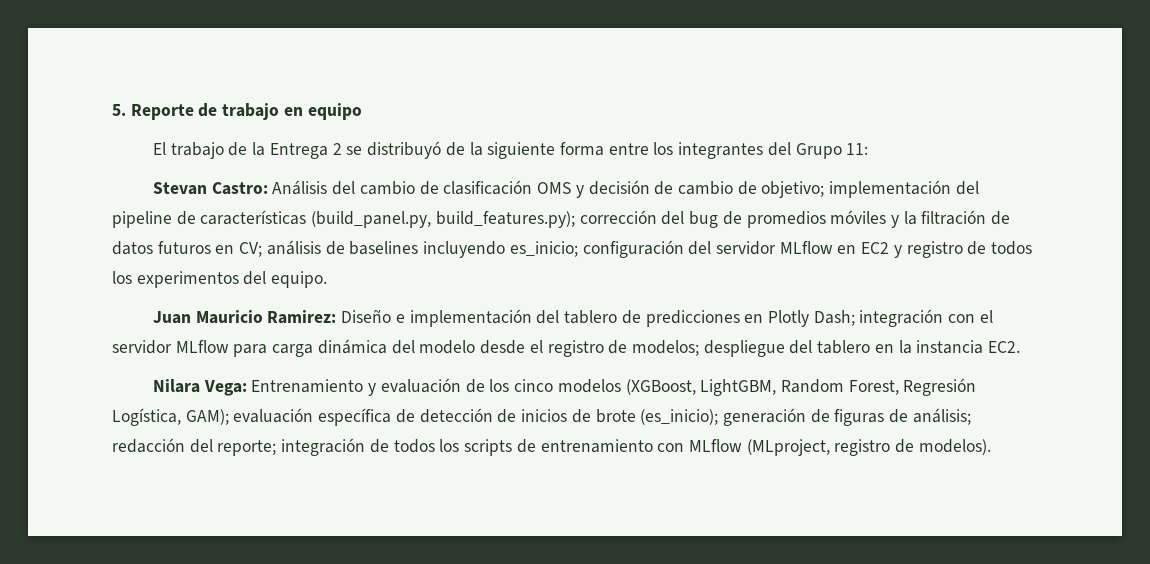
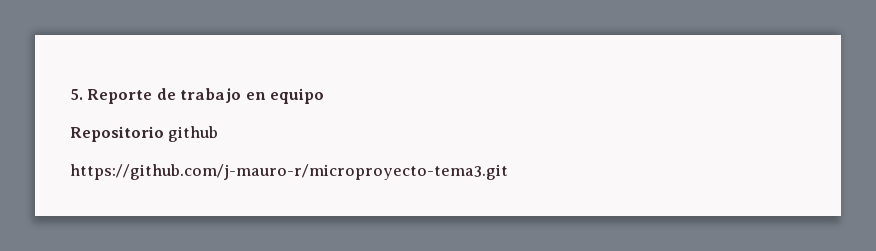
[153,141,869,159] [153,180,979,198] [112,210,1011,228] [112,240,1033,258] [112,271,328,288] [153,309,993,327] [112,339,1021,357] [153,378,977,396] [112,408,971,426] [112,438,991,456] El trabajo de la Entrega 2 se distribuyó de la siguiente forma entre los integrantes del Grupo 11: // Stevan Castro: Análisis del cambio de clasificación OMS y decisión de cambio de objetivo; implementación del pipeline de características (build_panel.py, build_features.py); corrección del bug de promedios móviles y la filtración de datos futuros en CV; análisis de baselines incluyendo es_inicio; configuración del servidor MLflow en EC2 y registro de todos los experimentos del equipo. // Juan Mauricio Ramirez: Diseño e implementación del tablero de predicciones en Plotly Dash; integración con el servidor MLflow para carga dinámica del modelo desde el registro de modelos; despliegue del tablero en la instancia EC2. // Nilara Vega: Entrenamiento y evaluación de los cinco modelos (XGBoost, LightGBM, Random Forest, Regresión Logística, GAM); evaluación específica de detección de inicios de brote (es_inicio); generación de figuras de análisis; redacción del reporte; integración de todos los scripts de entrenamiento con MLflow (MLproject, registro de modelos). -> [70,126,219,142] [70,164,508,180] Repositorio github // https://github.com/j-mauro-r/microproyecto-tema3.git

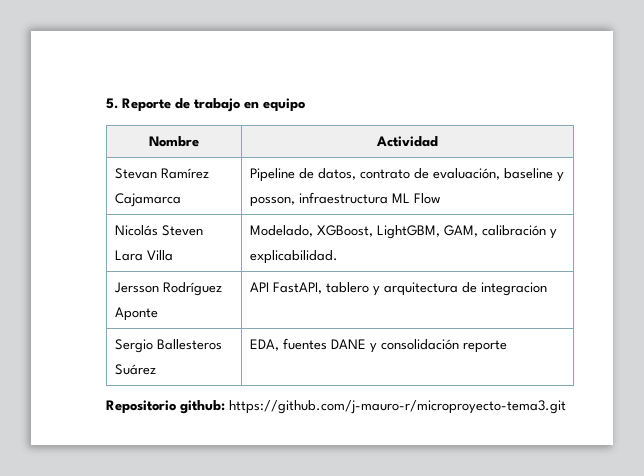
(325, 96) none -> [149,136,199,147] [376,136,438,147] [115,168,210,179] [115,193,182,207] [250,168,565,182] [250,192,441,207] [115,225,204,236] [115,250,174,261] [250,225,558,239] [250,250,339,264] [114,282,223,296] [115,307,159,321] [250,282,548,296] [115,339,223,353] [115,364,157,375] [250,338,508,353] // Nombre | Actividad // Stevan Ramírez Cajamarca | Pipeline de datos, contrato de evaluación, baseline y posson, infraestructura ML Flow // Nicolás Steven Lara Villa | Modelado, XGBoost, LightGBM, GAM, calibración y explicabilidad. // Jersson Rodríguez Aponte | API FastAPI, tablero y arquitectura de integracion // Sergio Ballesteros Suárez | EDA, fuentes DANE y consolidación reporte
[168,126,219,142] github // -> [180,400,225,414] github:

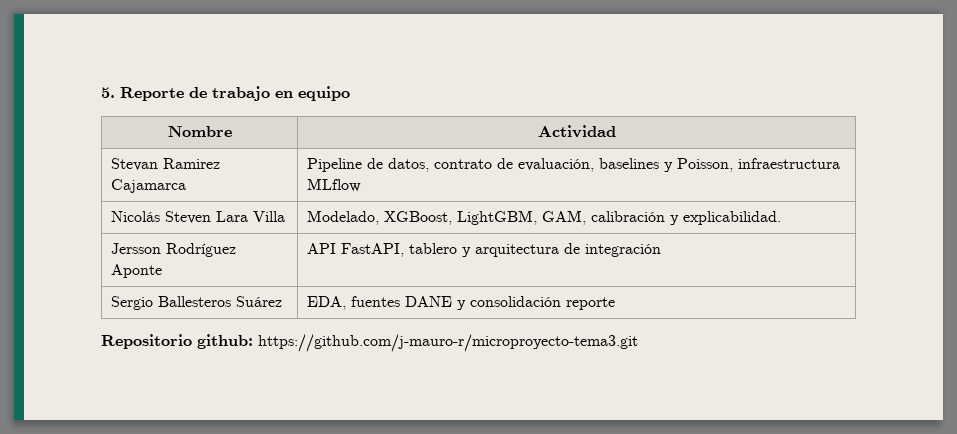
[161,168,210,179] Ramírez -> [163,158,221,169] Ramirez
[504,168,565,182] [250,192,441,207] baseline y posson, infraestructura ML Flow -> [599,158,841,172] [307,178,362,192] baselines y Poisson, infraestructura MLflow
[481,282,548,296] integracion -> [585,244,662,257] integración

